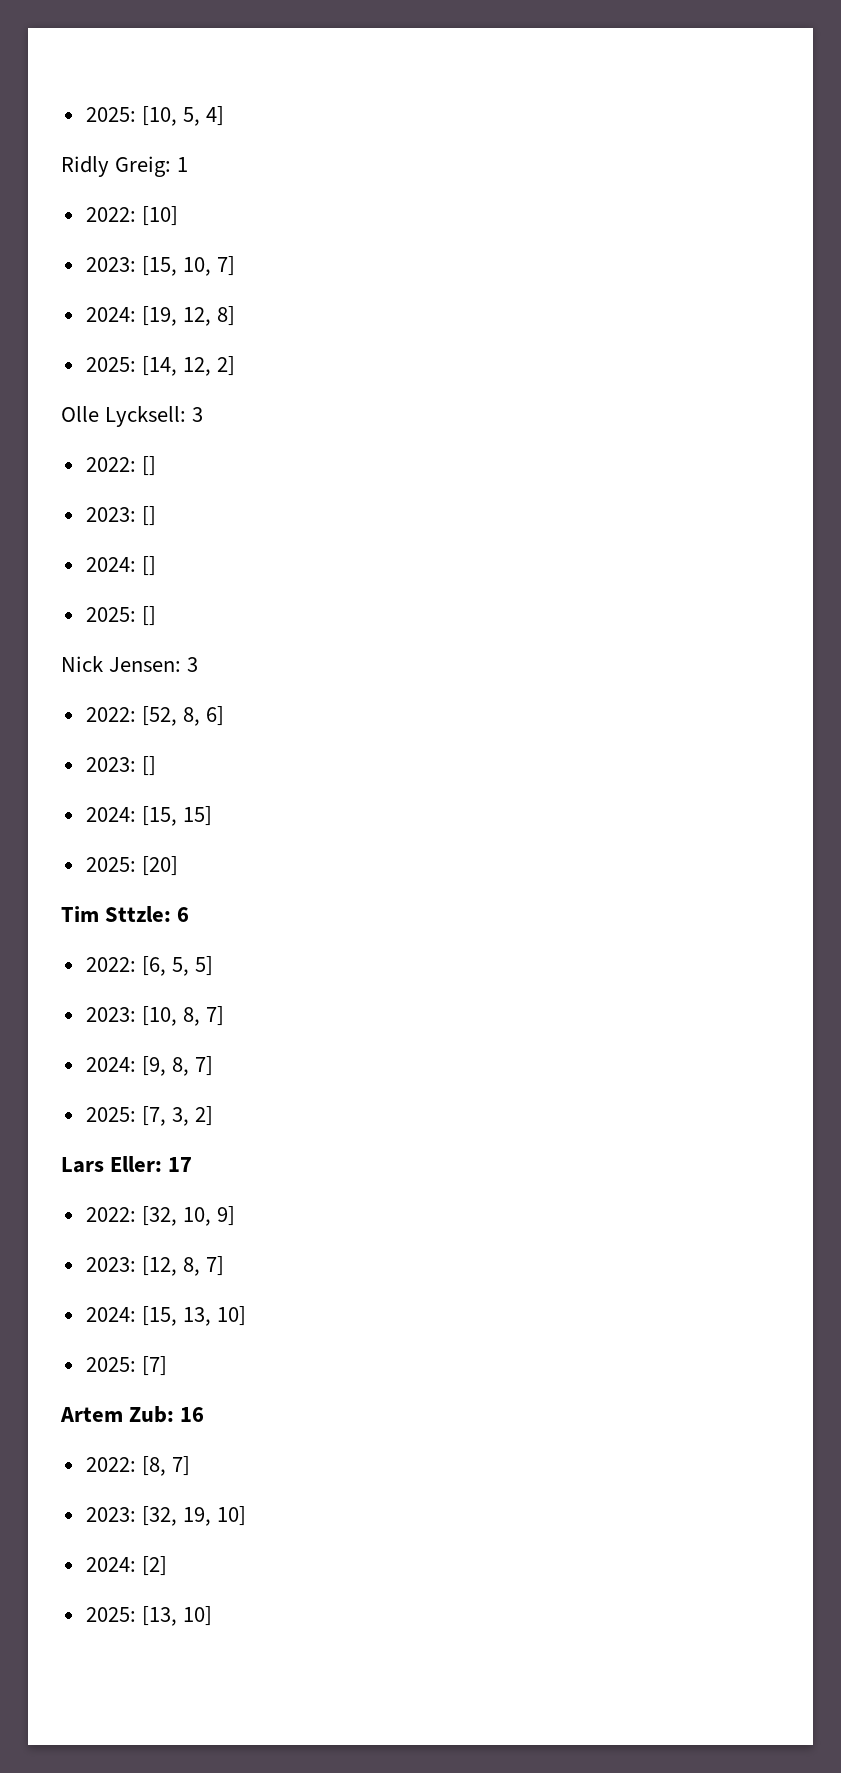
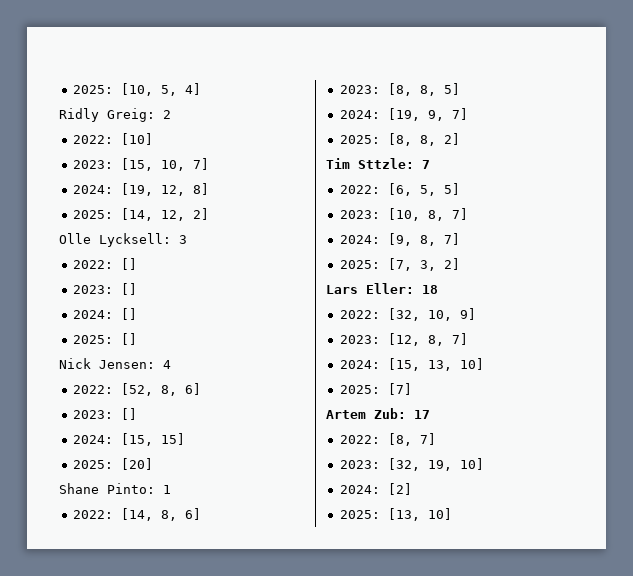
[177,157,189,172] 1 -> [163,110,171,119] 2
[187,657,199,672] 3 -> [163,360,171,369] 4
(178, 866) none -> [59,483,171,494] [72,508,201,521] [339,83,460,96] [339,108,468,121] [339,133,460,146] // Shane Pinto: 1 // 2022: [14, 8, 6] // 2023: [8, 8, 5] // 2024: [19, 9, 7] // 2025: [8, 8, 2]
[177,907,190,922] 6 -> [422,160,430,169] 7
[168,1157,193,1172] 17 -> [422,285,438,294] 18
[180,1407,205,1422] 16 -> [414,410,430,419] 17

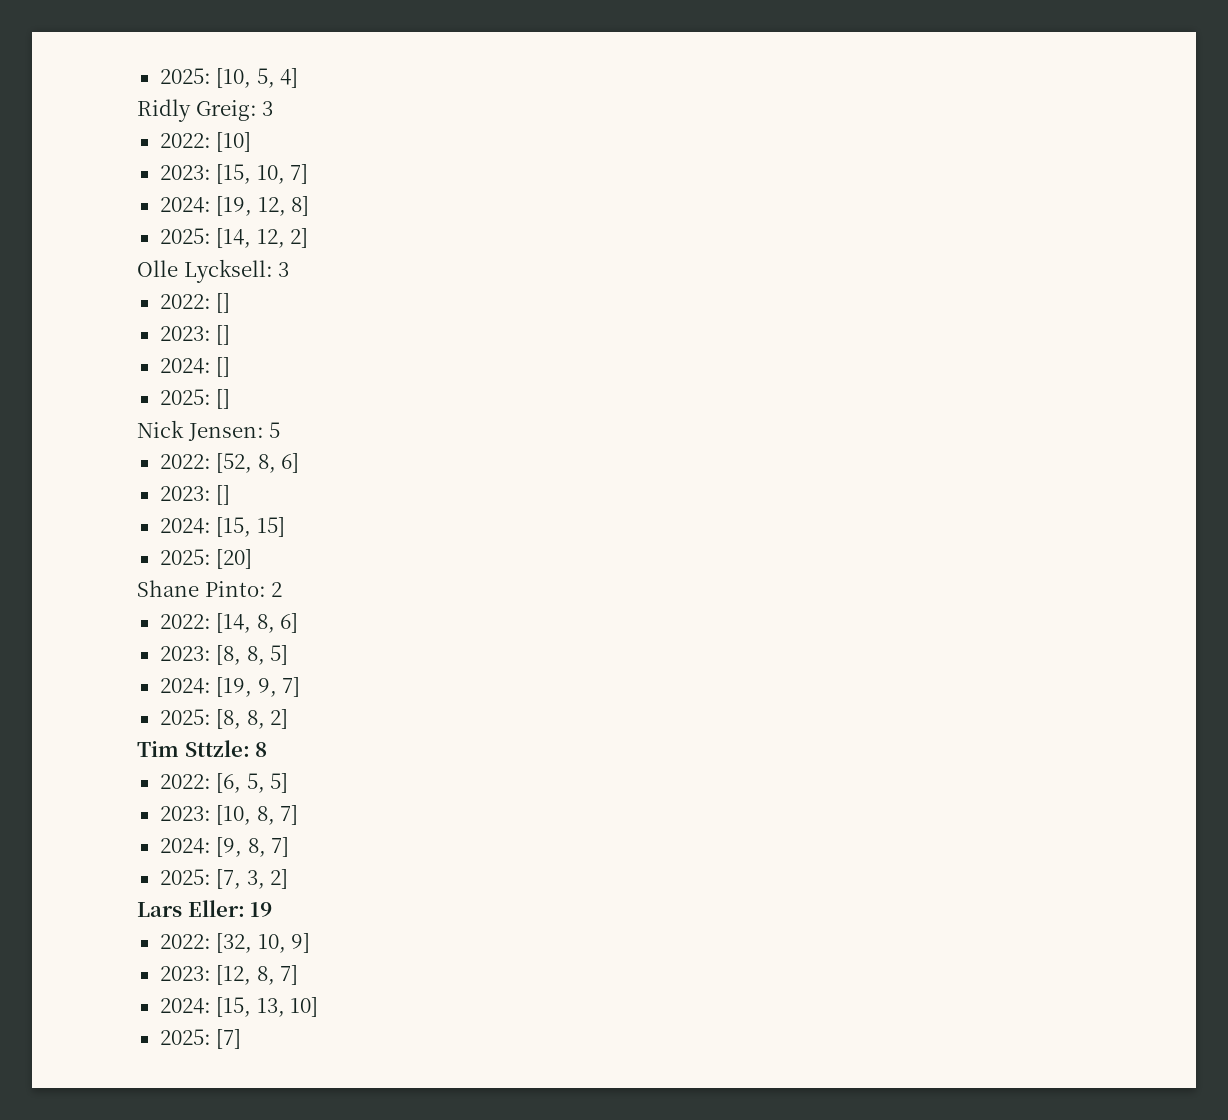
[163,110,171,119] 2 -> [262,101,274,116] 3
[163,360,171,369] 4 -> [269,422,281,438] 5
[163,485,171,494] 1 -> [271,582,283,597] 2
[422,160,430,169] 7 -> [255,742,268,757] 8
[422,285,438,294] 18 -> [250,902,273,917] 19
[326,408,430,419] [339,433,436,446] [339,458,484,471] [339,483,412,495] [339,508,452,521] // Artem Zub: 17 // 2022: [8, 7] // 2023: [32, 19, 10] // 2024: [2] // 2025: [13, 10] -> (242, 1039) none

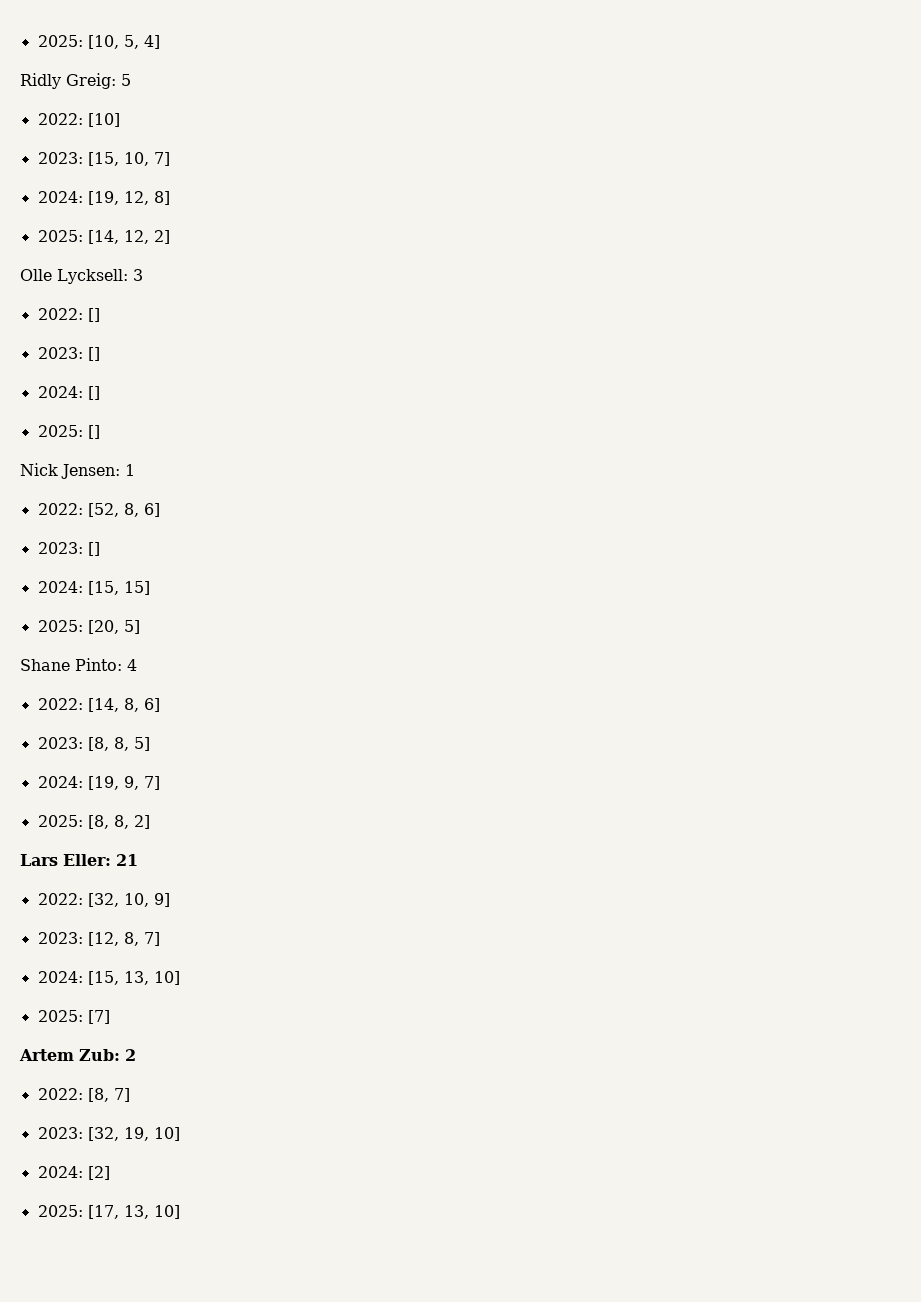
[262,101,274,116] 3 -> [121,74,131,86] 5
[269,422,281,438] 5 -> [125,464,135,476] 1
[216,549,253,569] [20] -> [87,620,140,634] [20, 5]
[271,582,283,597] 2 -> [127,659,137,671] 4
[137,740,268,757] [159,773,289,793] [159,805,299,825] [159,837,290,857] [159,869,289,889] // Tim Sttzle: 8 // 2022: [6, 5, 5] // 2023: [10, 8, 7] // 2024: [9, 8, 7] // 2025: [7, 3, 2] -> (150, 822) none
[250,902,273,917] 19 -> [116,854,138,866] 21
(242, 1039) none -> [19,1049,136,1061] [37,1088,130,1102] [37,1127,180,1141] [37,1166,110,1180] [37,1205,180,1219] // Artem Zub: 2 // 2022: [8, 7] // 2023: [32, 19, 10] // 2024: [2] // 2025: [17, 13, 10]

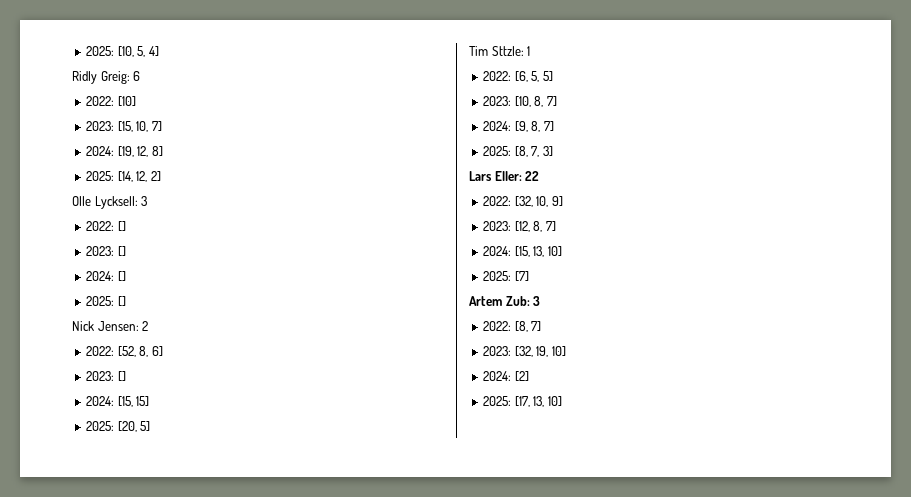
[121,74,131,86] 5 -> [133,71,141,81] 6
[125,464,135,476] 1 -> [142,321,149,331] 2
[20,658,137,671] [37,698,160,712] [37,737,150,751] [37,776,139,790] Shane Pinto: 4 // 2022: [14, 8, 6] // 2023: [8, 8, 5] // 2024: [19, 9, -> [469,46,531,56] [483,71,553,82] [483,96,557,107] [483,121,541,132] Tim Sttzle: 1 // 2022: [6, 5, 5] // 2023: [10, 8, 7] // 2024: [9, 8,
[113,815,150,829] 8, 2] -> [531,146,553,157] 7, 3]
[116,854,138,866] 21 -> [525,171,540,181] 22
[125,1049,136,1061] 2 -> [533,296,541,306] 3

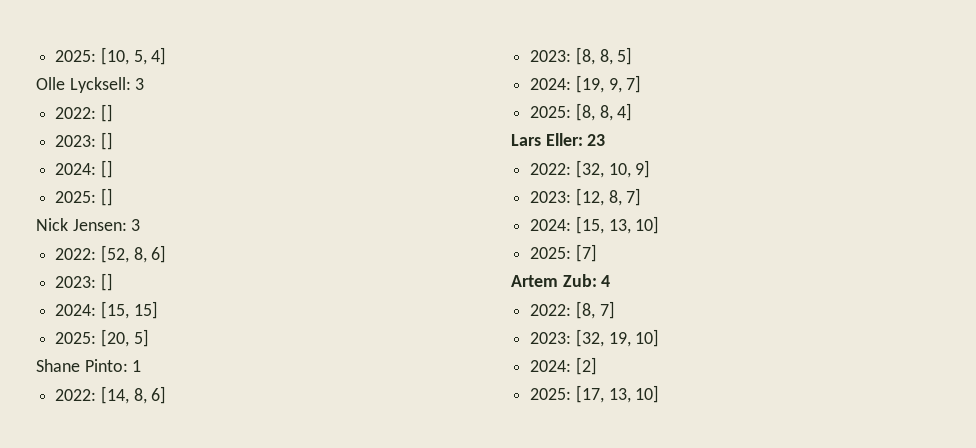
[72,71,141,84] [86,96,136,106] [86,121,162,132] [86,146,163,157] [86,171,161,182] // Ridly Greig: 6 // 2022: [10] // 2023: [15, 10, 7] // 2024: [19, 12, 8] // 2025: [14, 12, 2] -> (167, 56) none
[142,321,149,331] 2 -> [131,219,141,231] 3
[469,46,524,56] Tim Sttzle: -> [36,359,128,372] Shane Pinto:
[514,71,553,82] [483,96,557,107] [483,121,541,132] [6, 5, 5] // 2023: [10, 8, 7] // 2024: [9, 8, -> [100,386,167,404] [530,47,633,65] [530,75,622,93] [14, 8, 6] // 2023: [8, 8, 5] // 2024: [19, 9,
[531,146,553,157] 7, 3] -> [599,103,633,121] 8, 4]
[525,171,540,181] 22 -> [587,134,606,146] 23
[533,296,541,306] 3 -> [601,275,611,287] 4

